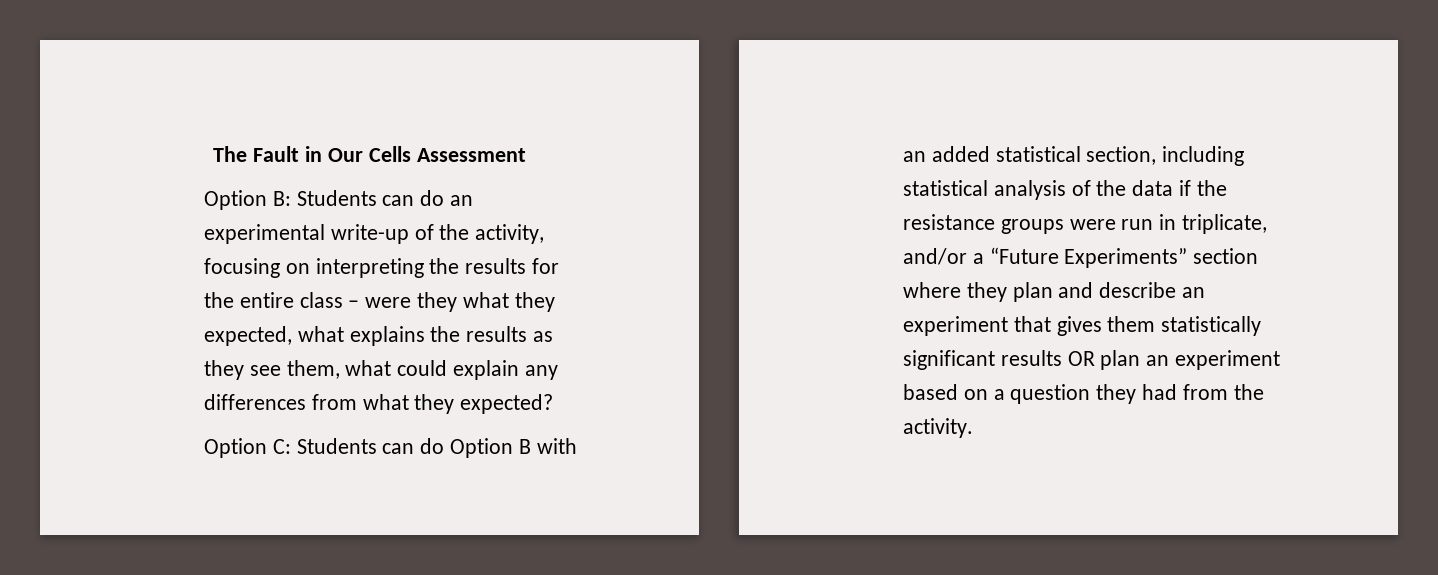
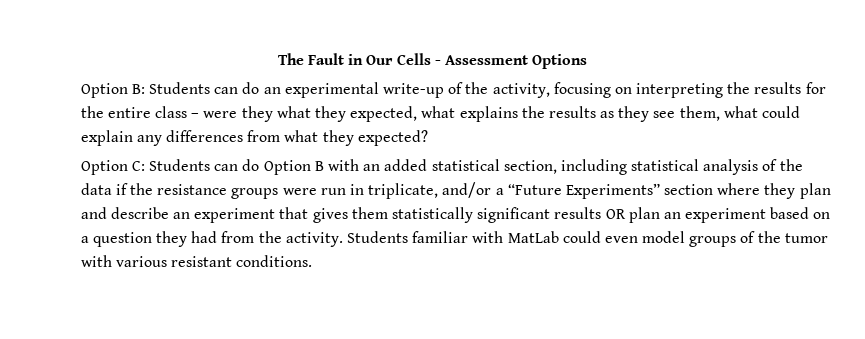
(411, 154) none -> [434,60,441,65] -
(526, 155) none -> [532,54,588,69] Options
(973, 428) none -> [346,231,828,247] [80,255,313,267] Students familiar with MatLab could even model groups of the tumor with various resistant conditions.

